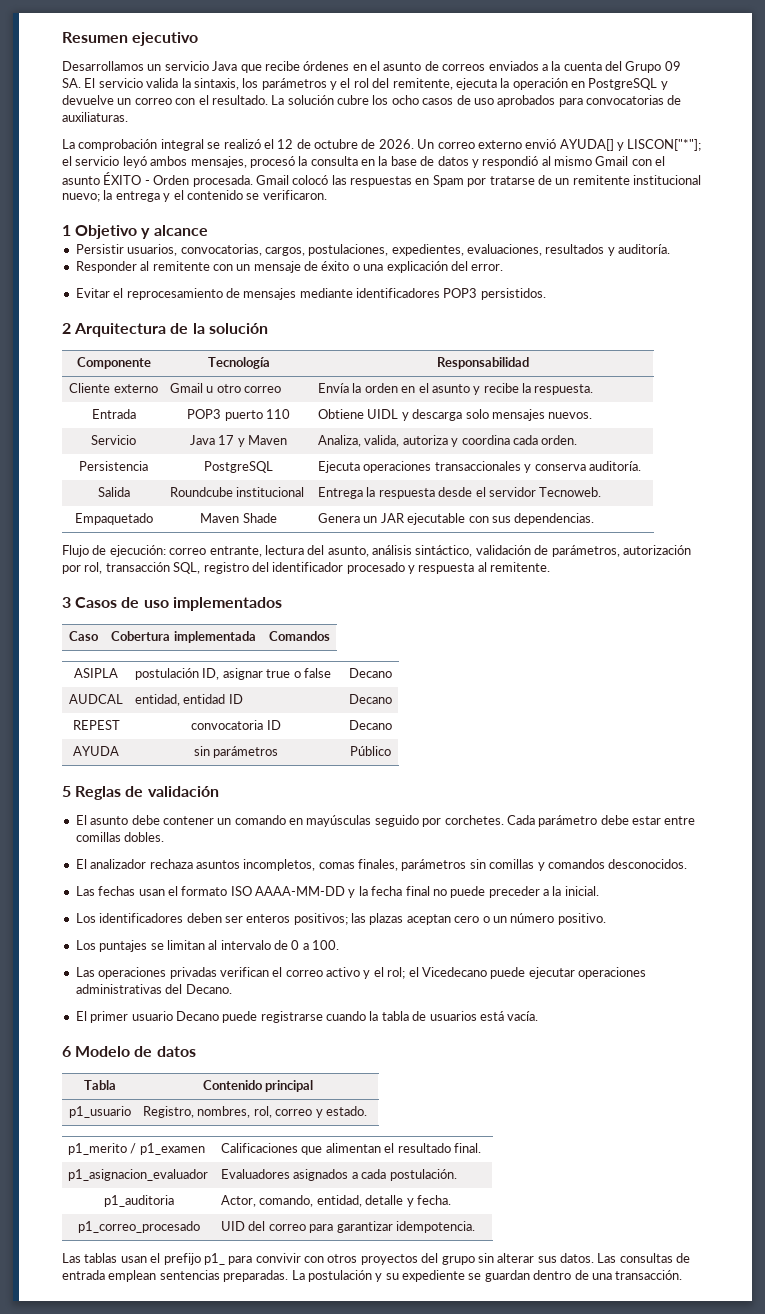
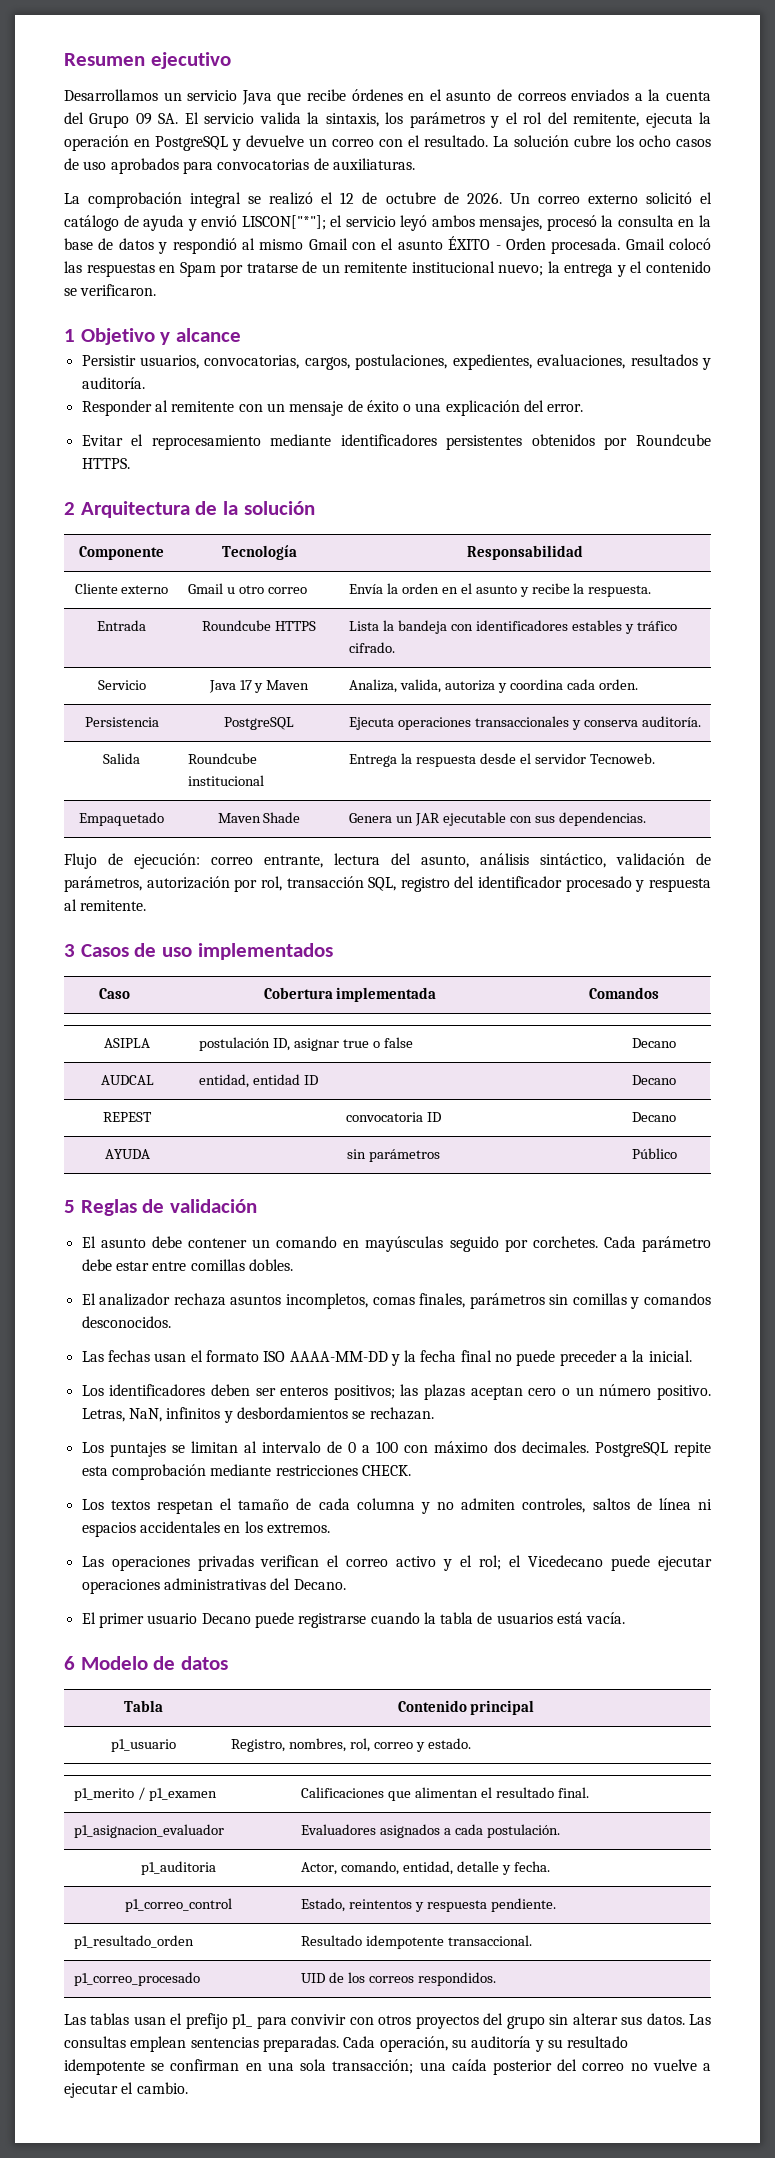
[525,139,624,151] envió AYUDA[] y -> [645,192,713,204] [64,215,238,231] solicitó el catálogo de ayuda y envió
[225,288,546,300] de mensajes mediante identificadores POP3 persistidos. -> [270,434,711,450] [81,458,130,469] mediante identificadores persistentes obtenidos por Roundcube HTTPS.
[187,409,290,421] [318,409,593,421] POP3 puerto 110 | Obtiene UIDL y descarga solo mensajes nuevos. -> [202,620,316,631] [349,620,677,634] [349,642,396,653] Roundcube HTTPS | Lista la bandeja con identificadores estables y tráfico cifrado.
(606, 919) none -> [81,1407,434,1423] Letras, NaN, infinitos y desbordamientos se rechazan.
[312,940,340,950] 100. -> [375,1441,711,1457] [81,1464,411,1480] [81,1498,712,1514] [81,1521,330,1537] 100 con máximo dos decimales. PostgreSQL repite esta comprobación mediante restricciones CHECK. // Los textos respetan el tamaño de cada columna y no admiten controles, saltos de línea ni espacios accidentales en los extremos.
[78,1221,200,1233] [221,1221,475,1233] p1_correo_procesado | UID del correo para garantizar idempotencia. -> [124,1898,232,1912] [301,1898,556,1912] [74,1935,195,1949] [301,1935,532,1949] [74,1972,201,1986] [301,1972,496,1986] p1_correo_control | Estado, reintentos y respuesta pendiente. // p1_resultado_orden | Resultado idempotente transaccional. // p1_correo_procesado | UID de los correos respondidos.
[676,1253,691,1263] [62,1270,105,1280] de entrada -> (126, 2042) none
[291,1270,683,1282] La postulación y su expediente se guardan dentro de una transacción. -> [343,2036,629,2052] [64,2059,711,2075] [64,2082,188,2098] Cada operación, su auditoría y su resultado idempotente se confirman en una sola transacción; una caída posterior del correo no vuelve a ejecutar el cambio.

